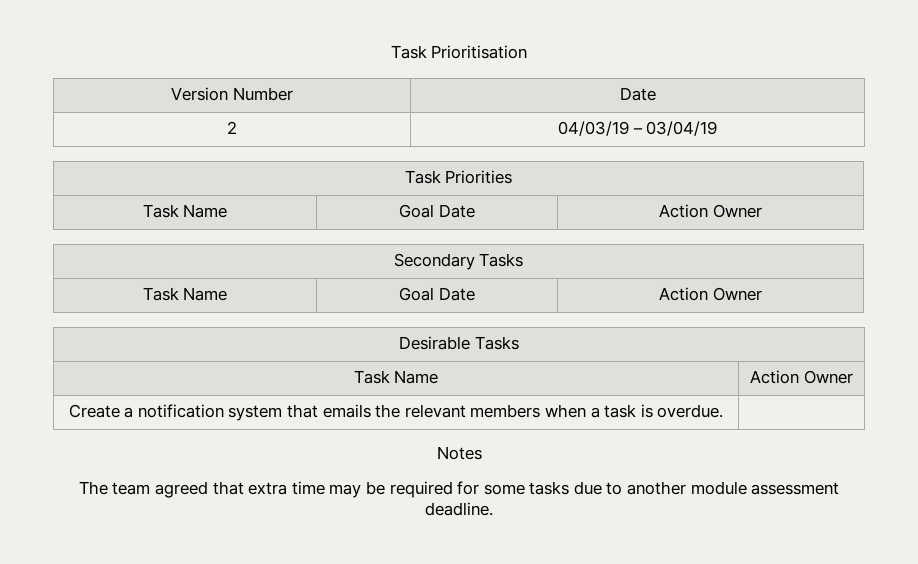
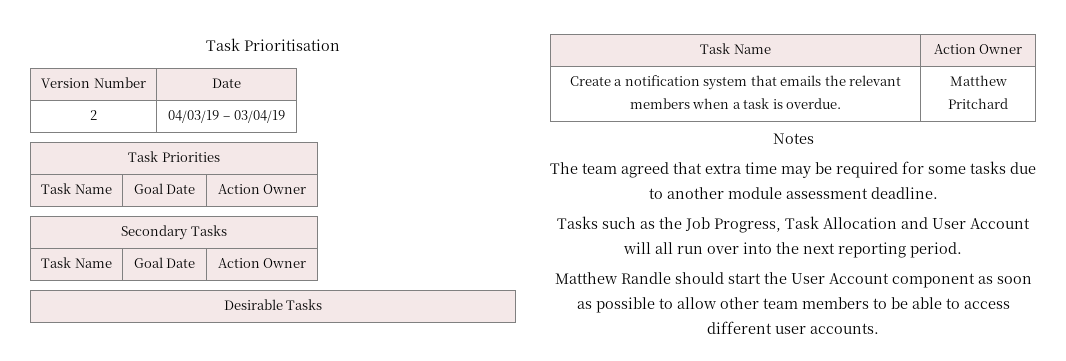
(724, 411) none -> [949,75,1007,86] [948,98,1008,109] Matthew Pritchard
(493, 509) none -> [557,216,1030,233] [623,242,962,258] [554,272,1032,288] [576,297,1010,313] [707,321,879,334] // Tasks such as the Job Progress, Task Allocation and User Account will all run over into the next reporting period. // Matthew Randle should start the User Account component as soon as possible to allow other team members to be able to access different user accounts.

